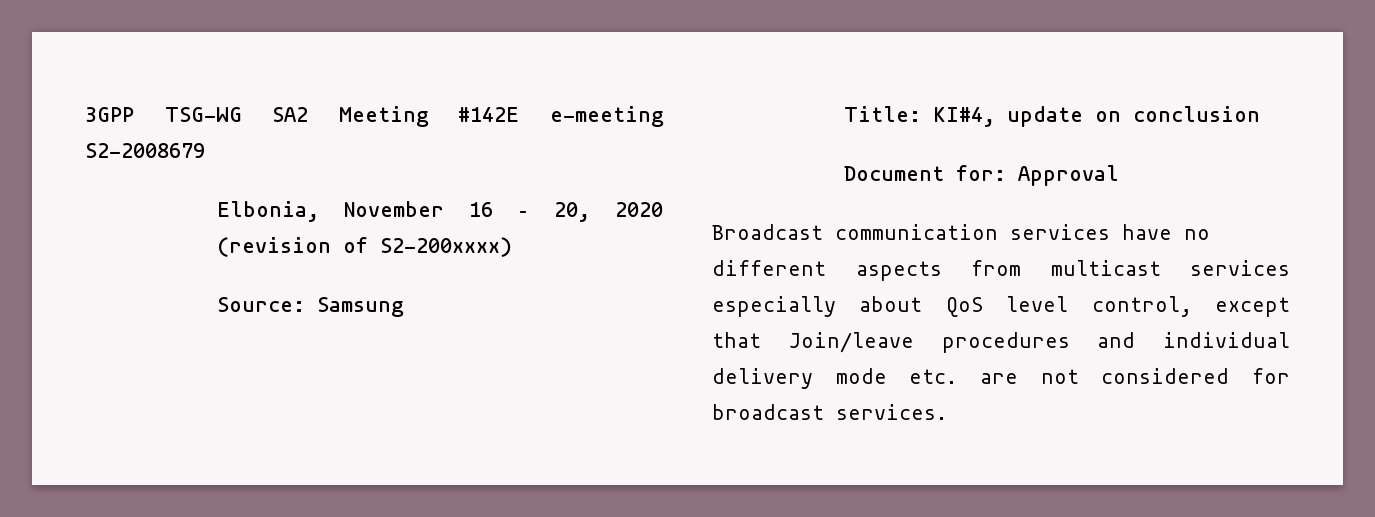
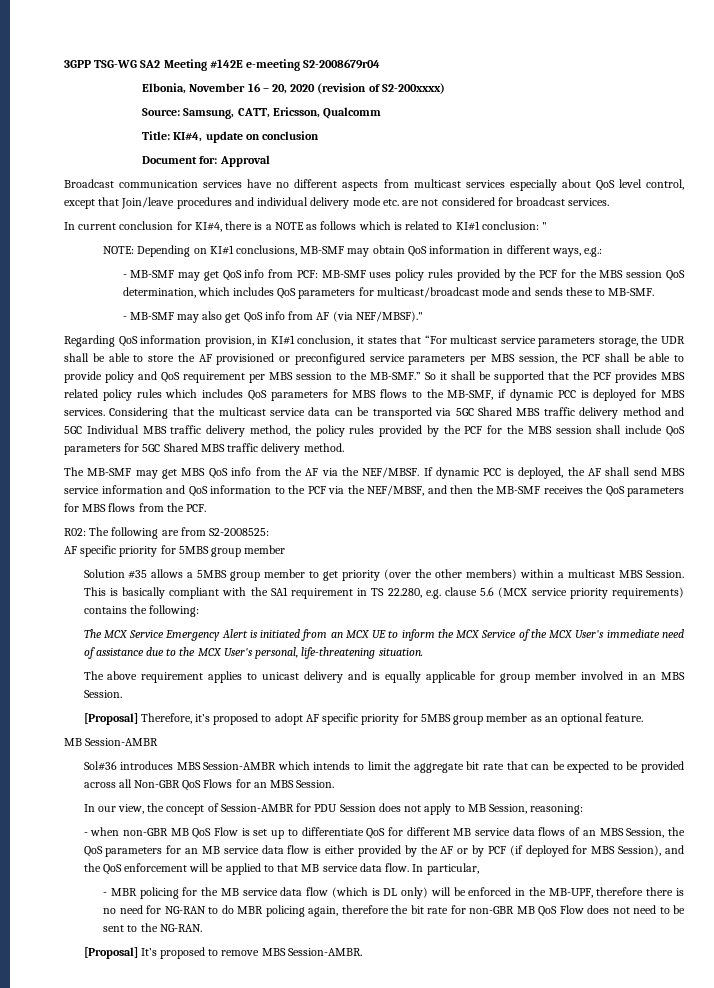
[85,143,205,158] S2-2008679 -> [303,59,381,69] S2-2008679r04
[317,297,405,317] Samsung -> [183,107,382,119] Samsung, CATT, Ericsson, Qualcomm
(947, 412) none -> [64,221,548,232] [103,245,603,257] [122,269,685,281] [122,287,655,299] [122,311,423,323] [64,335,685,347] [64,353,684,365] [64,371,685,383] [64,389,685,401] [64,407,685,419] [64,425,685,437] [64,443,344,455] [64,467,686,479] [64,485,684,497] [64,503,207,512] [64,527,270,539] [64,545,286,557] [83,569,684,581] [83,587,684,599] [83,605,199,617] [83,629,684,641] [83,647,423,659] [83,671,685,683] [83,690,122,698] [83,713,644,725] [64,738,159,746] [83,761,685,773] [83,779,335,791] [83,803,584,815] [83,827,686,839] [83,845,684,857] [83,863,479,875] [103,887,684,899] [103,905,686,917] [103,923,202,932] [83,947,362,959] // In current conclusion for KI#4, there is a NOTE as follows which is related to KI#1 conclusion: " // NOTE: Depending on KI#1 conclusions, MB-SMF may obtain QoS information in different ways, e.g.: // - MB-SMF may get QoS info from PCF: MB-SMF uses policy rules provided by the PCF for the MBS session QoS determination, which includes QoS parameters for multicast/broadcast mode and sends these to MB-SMF. // - MB-SMF may also get QoS info from AF (via NEF/MBSF)." // Regarding QoS information provision, in KI#1 conclusion, it states that “For multicast service parameters storage, the UDR shall be able to store the AF provisioned or preconfigured service parameters per MBS session, the PCF shall be able to provide policy and QoS requirement per MBS session to the MB-SMF.” So it shall be supported that the PCF provides MBS related policy rules which includes QoS parameters for MBS flows to the MB-SMF, if dynamic PCC is deployed for MBS services. Considering that the multicast service data can be transported via 5GC Shared MBS traffic delivery method and 5GC Individual MBS traffic delivery method, the policy rules provided by the PCF for the MBS session shall include QoS parameters for 5GC Shared MBS traffic delivery method. // The MB-SMF may get MBS QoS info from the AF via the NEF/MBSF. If dynamic PCC is deployed, the AF shall send MBS service information and QoS information to the PCF via the NEF/MBSF, and then the MB-SMF receives the QoS parameters for MBS flows from the PCF. // R02: The following are from S2-2008525: // AF specific priority for 5MBS group member // Solution #35 allows a 5MBS group member to get priority (over the other members) within a multicast MBS Session. This is basically compliant with the SA1 requirement in TS 22.280, e.g. clause 5.6 (MCX service priority requirements) contains the following: // The MCX Service Emergency Alert is initiated from an MCX UE to inform the MCX Service of the MCX User's immediate need of assistance due to the MCX User's personal, life-threatening situation. // The above requirement applies to unicast delivery and is equally applicable for group member involved in an MBS Session. // [Proposal] Therefore, it’s proposed to adopt AF specific priority for 5MBS group member as an optional feature. // MB Session-AMBR // Sol#36 introduces MBS Session-AMBR which intends to limit the aggregate bit rate that can be expected to be provided across all Non-GBR QoS Flows for an MBS Session. // In our view, the concept of Session-AMBR for PDU Session does not apply to MB Session, reasoning: // - when non-GBR MB QoS Flow is set up to differentiate QoS for different MB service data flows of an MBS Session, the QoS parameters for an MB service data flow is either provided by the AF or by PCF (if deployed for MBS Session), and the QoS enforcement will be applied to that MB service data flow. In particular, // - MBR policing for the MB service data flow (which is DL only) will be enforced in the MB-UPF, therefore there is no need for NG-RAN to do MBR policing again, therefore the bit rate for non-GBR MB QoS Flow does not need to be sent to the NG-RAN. // [Proposal] It’s proposed to remove MBS Session-AMBR.

